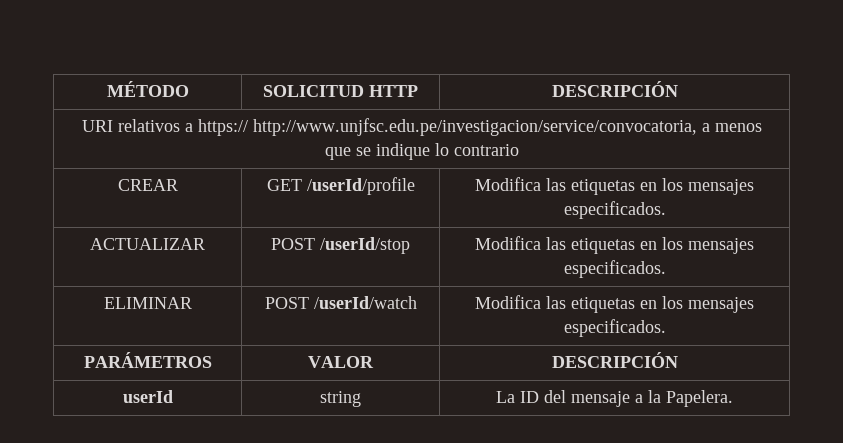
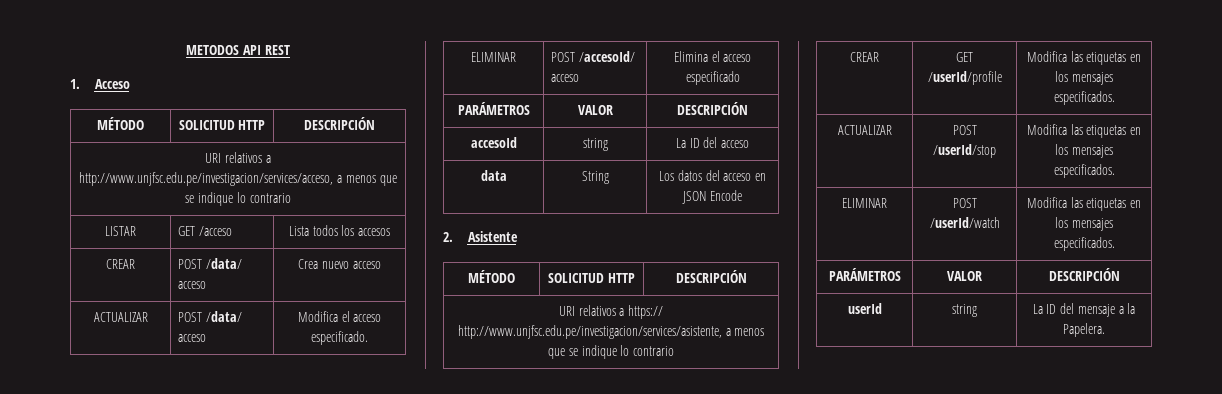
(106, 89) none -> [186,45,290,55] [70,79,130,89] [97,117,144,130] [178,120,266,130] [304,117,375,130] [205,152,271,163] [79,172,397,186] [185,192,291,206] [105,226,137,236] [178,226,232,236] [288,225,391,236] [106,259,135,269] [178,258,242,269] [178,281,207,289] [298,259,381,269] [93,312,148,322] [178,311,242,322] [178,334,207,342] [297,311,382,322] [311,331,368,345] [471,52,516,62] [551,51,635,62] [551,74,580,82] [673,51,752,62] [685,71,740,85] [457,102,530,115] [577,105,613,115] [677,102,748,115] [470,137,517,148] [582,138,608,151] [675,137,750,148] [480,170,507,181] [581,171,609,184] [658,170,767,181] [682,190,742,204] [443,231,518,242] METODOS API REST // 1. Acceso // MÉTODO | SOLICITUD HTTP | DESCRIPCIÓN // URI relativos a http://www.unjfsc.edu.pe/investigacion/services/acceso, a menos que se indique lo contrario // LISTAR | GET /acceso | Lista todos los accesos // CREAR | POST /data/ acceso | Crea nuevo acceso // ACTUALIZAR | POST /data/ acceso | Modifica el acceso especificado. // ELIMINAR | POST /accesoId/ acceso | Elimina el acceso especificado // PARÁMETROS | VALOR | DESCRIPCIÓN // accesoId | string | La ID del acceso // data | String | Los datos del acceso en JSON Encode // 2. Asistente //
[252,118,697,136] http://www.unjfsc.edu.pe/investigacion/service/convocatoria, -> [457,325,722,339] http://www.unjfsc.edu.pe/investigacion/services/asistente,

